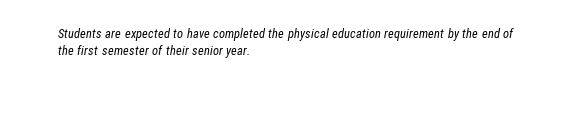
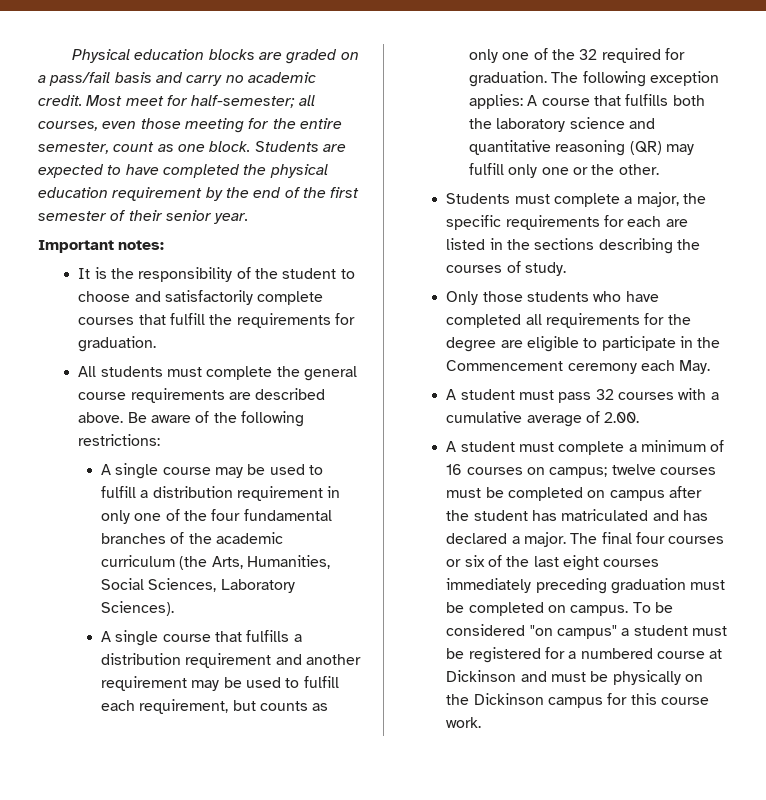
(58, 33) none -> [72,49,359,64] [38,72,316,86] [38,95,315,108] [38,118,342,133] [38,141,251,154] Physical education blocks are graded on a pass/fail basis and carry no academic credit. Most meet for half-semester; all courses, even those meeting for the entire semester, count as one block.
(251, 52) none -> [38,240,165,253] [78,267,355,282] [78,290,324,305] [78,313,355,328] [78,336,157,352] [78,366,357,381] [78,388,326,403] [78,411,304,427] [78,434,161,446] [100,463,323,479] [100,486,341,501] [100,509,332,524] [100,532,283,544] [100,555,330,570] [100,578,295,593] [100,601,174,616] [100,630,302,646] [100,653,361,668] [100,676,339,691] [100,699,329,714] [468,48,685,63] [468,71,719,87] [468,94,705,109] [468,117,655,132] [468,140,694,156] [468,163,659,178] [446,192,706,207] [446,215,688,230] [446,238,700,254] [446,261,566,276] [446,291,659,305] [446,313,691,328] [446,336,721,352] [446,360,711,374] [446,388,719,403] [446,411,640,427] [446,440,725,455] [446,464,716,478] [446,486,702,501] [446,509,708,521] [446,532,725,547] [446,555,660,571] [446,578,726,594] [446,602,673,616] [446,624,727,639] [446,647,723,663] [446,670,703,685] [446,693,709,708] [446,717,482,728] // Important notes: // It is the responsibility of the student to choose and satisfactorily complete courses that fulfill the requirements for graduation. // All students must complete the general course requirements are described above. Be aware of the following restrictions: // A single course may be used to fulfill a distribution requirement in only one of the four fundamental branches of the academic curriculum (the Arts, Humanities, Social Sciences, Laboratory Sciences). // A single course that fulfills a distribution requirement and another requirement may be used to fulfill each requirement, but counts as only one of the 32 required for graduation. The following exception applies: A course that fulfills both the laboratory science and quantitative reasoning (QR) may fulfill only one or the other. // Students must complete a major, the specific requirements for each are listed in the sections describing the courses of study. // Only those students who have completed all requirements for the degree are eligible to participate in the Commencement ceremony each May. // A student must pass 32 courses with a cumulative average of 2.00. // A student must complete a minimum of 16 courses on campus; twelve courses must be completed on campus after the student has matriculated and has declared a major. The final four courses or six of the last eight courses immediately preceding graduation must be completed on campus. To be considered "on campus" a student must be registered for a numbered course at Dickinson and must be physically on the Dickinson campus for this course work.

